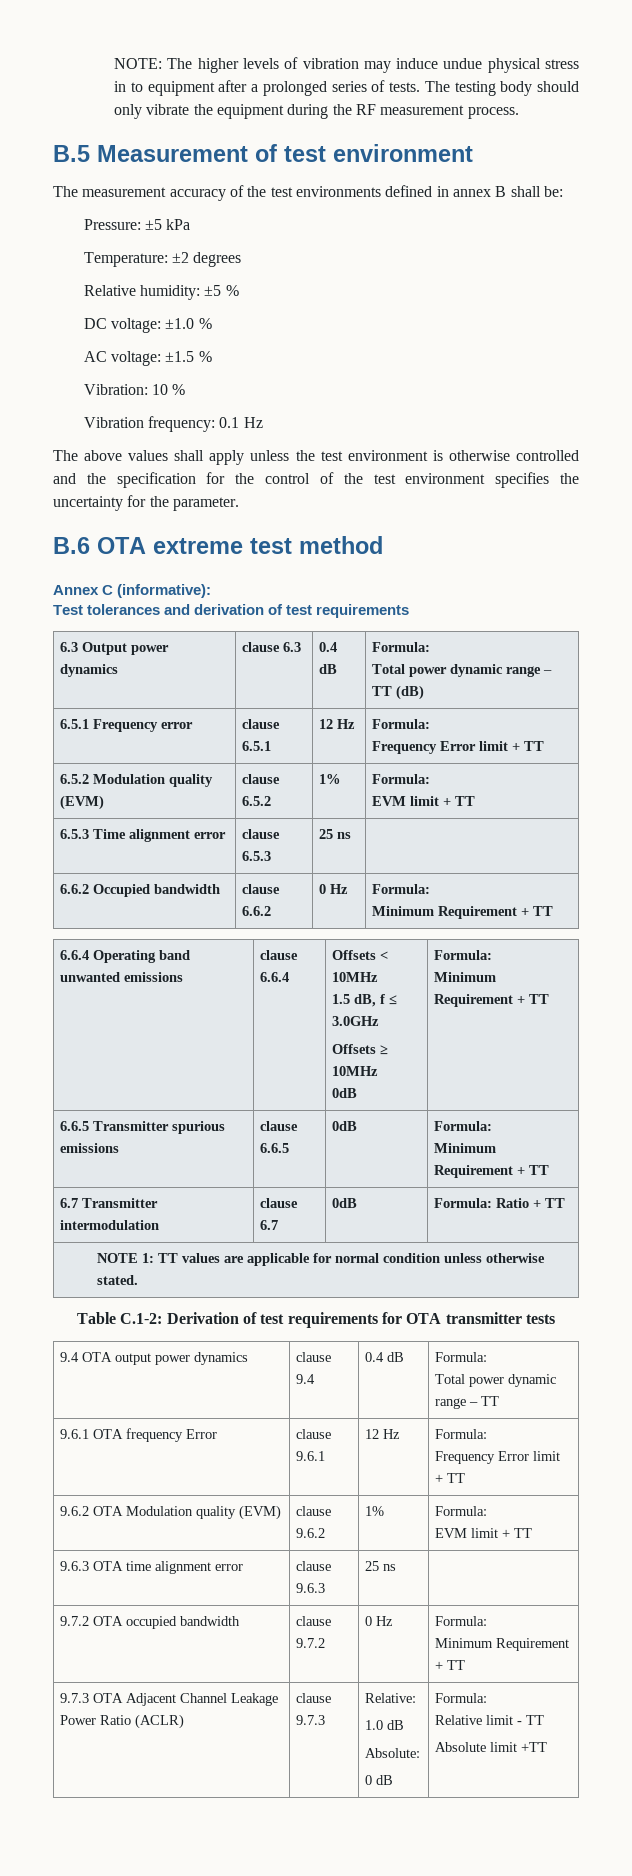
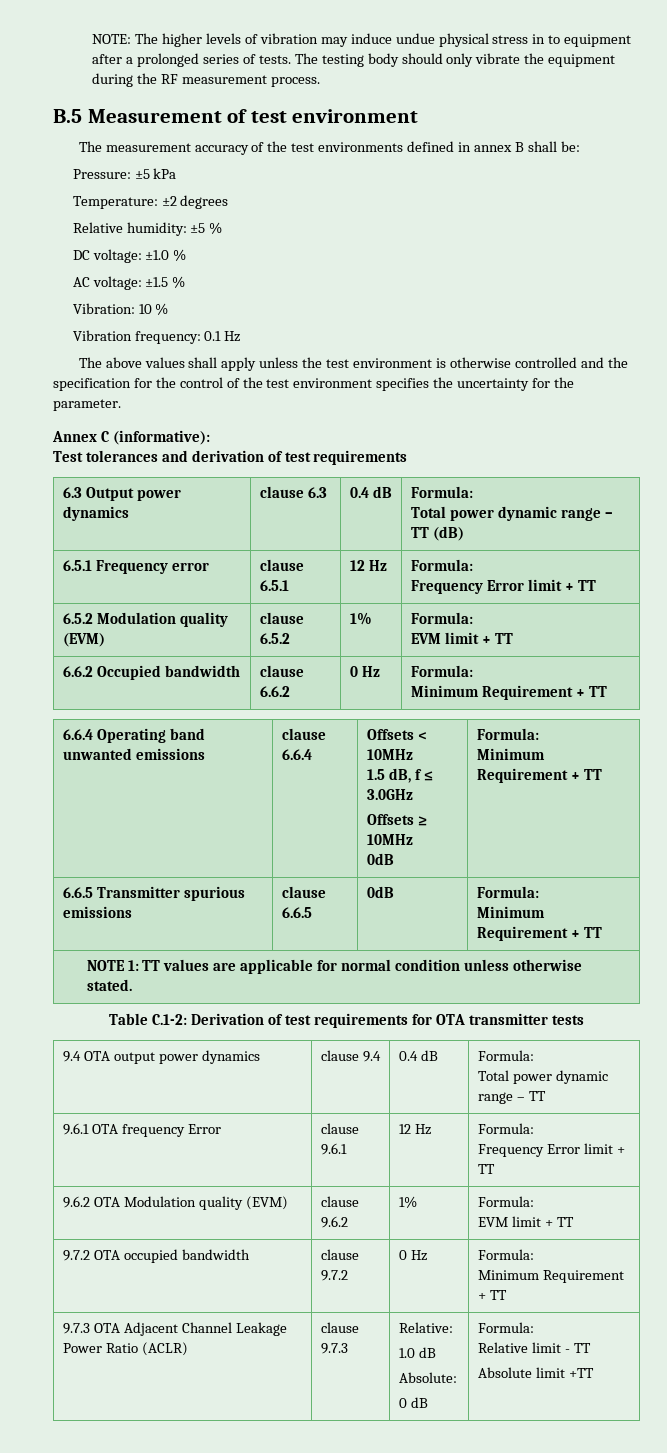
[53,536,383,554] // B.6 OTA extreme test method -> (121, 405) none
[60,829,227,842] [242,829,281,839] [242,851,272,861] [319,829,352,839] // 6.5.3 Time alignment error | clause 6.5.3 | 25 ns | -> (513, 638) none
[60,1198,159,1208] [60,1220,160,1230] [260,1198,299,1208] [260,1220,279,1230] [332,1198,358,1208] [434,1198,566,1208] // 6.7 Transmitter intermodulation | clause 6.7 | 0dB | Formula: Ratio + TT -> (602, 932) none
[60,1561,244,1574] [296,1561,332,1571] [296,1583,326,1593] [365,1561,397,1571] // 9.6.3 OTA time alignment error | clause 9.6.3 | 25 ns | -> (574, 1222) none

